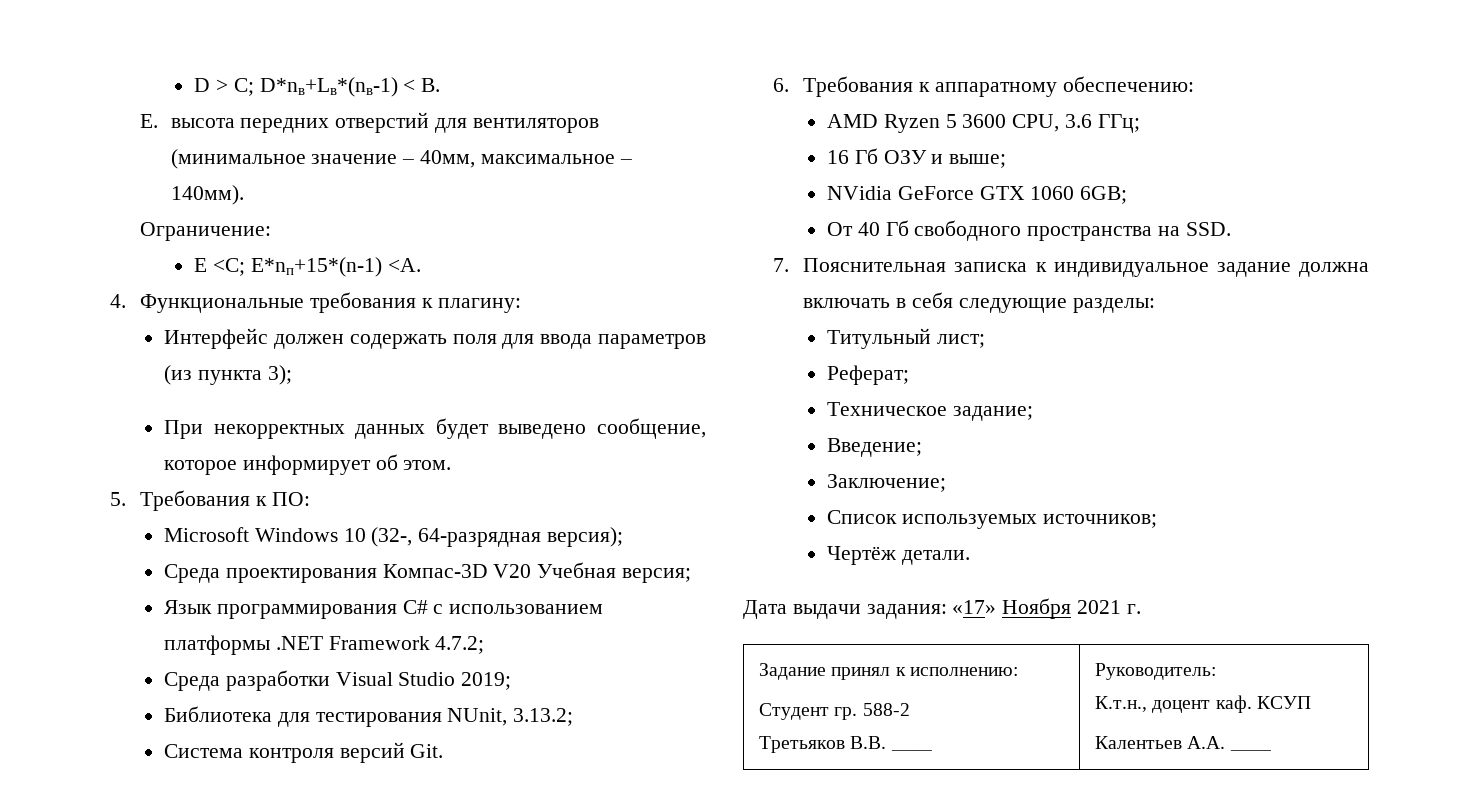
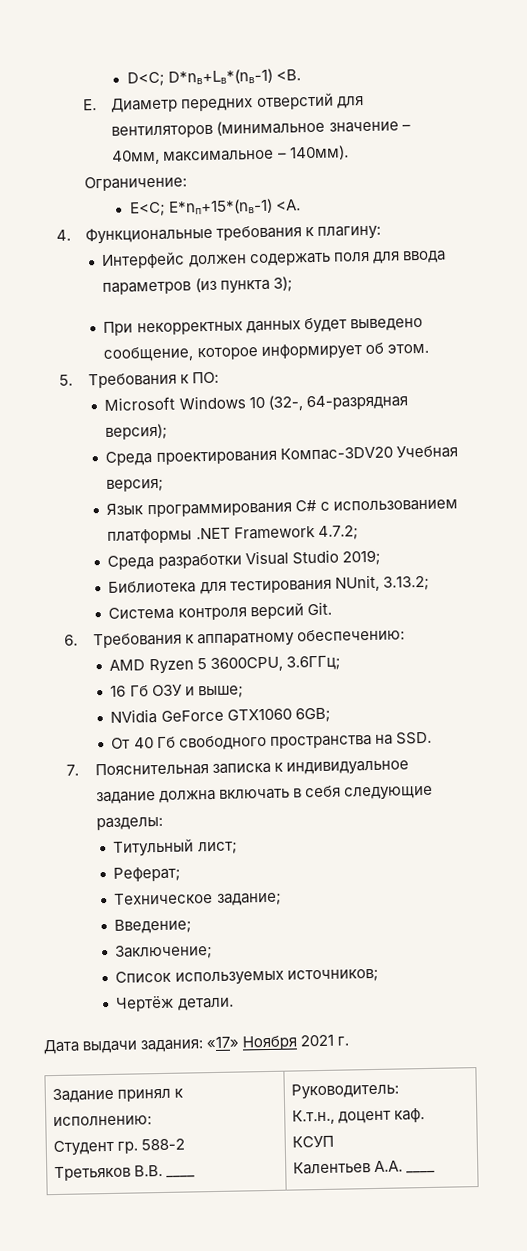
[194,77,441,97] D > C; D*nв+Lв*(nв-1) < B. -> [126,68,302,87] D<C; D*nв+Lв*(nв-1) <B.
[170,118,235,128] высота -> [111,97,179,113] Диаметр
[194,257,382,277] E <C; E*nп+15*(n-1) -> [129,198,273,217] E<C; E*nп+15*(nв-1)
[382,564,532,578] Компас-3D V20 -> [279,446,393,461] Компас-3DV20
[962,114,1140,133] 3600 CPU, 3.6 ГГц; -> [209,655,341,673] 3600CPU, 3.6ГГц;
[979,186,1075,200] GTX 1060 -> [226,708,292,721] GTX1060

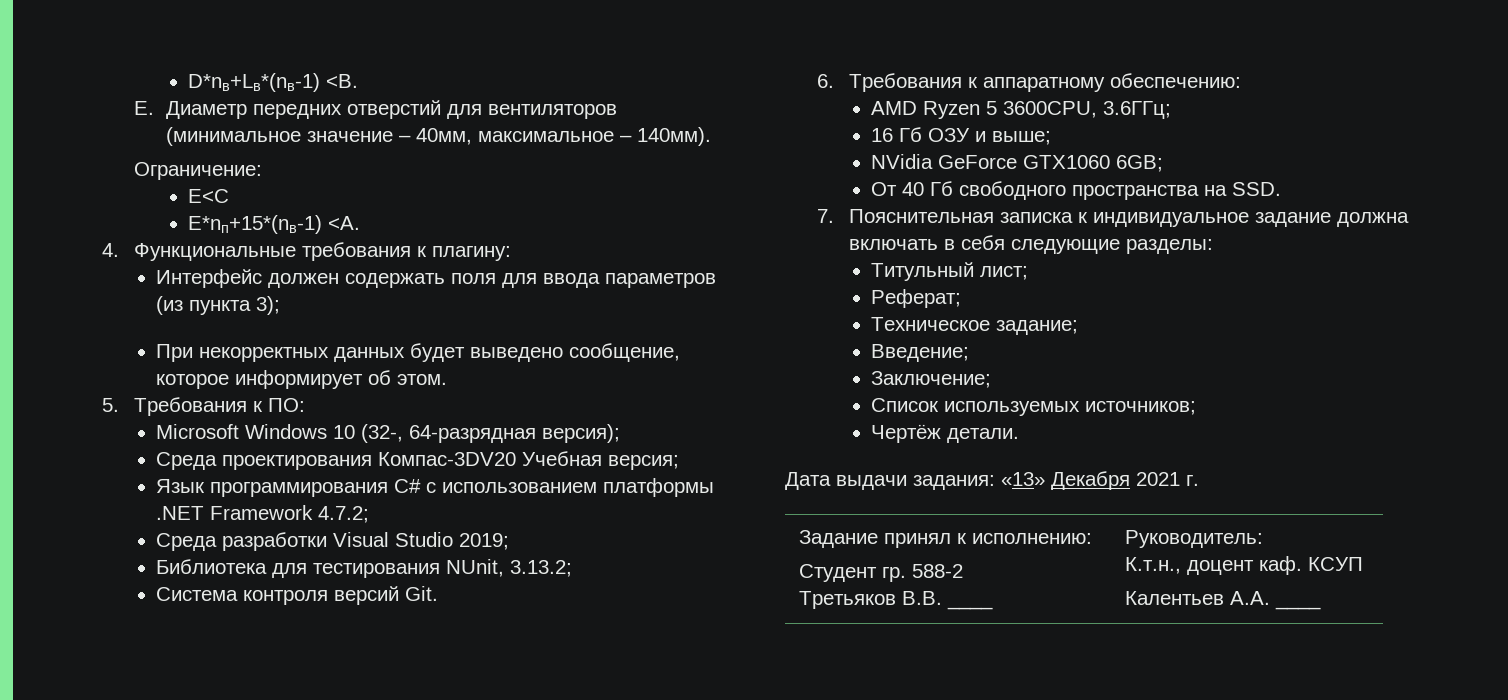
[126,71,165,87] D<C; -> (188, 82) none
[129,201,166,217] E<C; -> [188,189,230,203] E<C //
[206,1035,298,1051] «17» Ноября -> [1001,471,1130,490] «13» Декабря

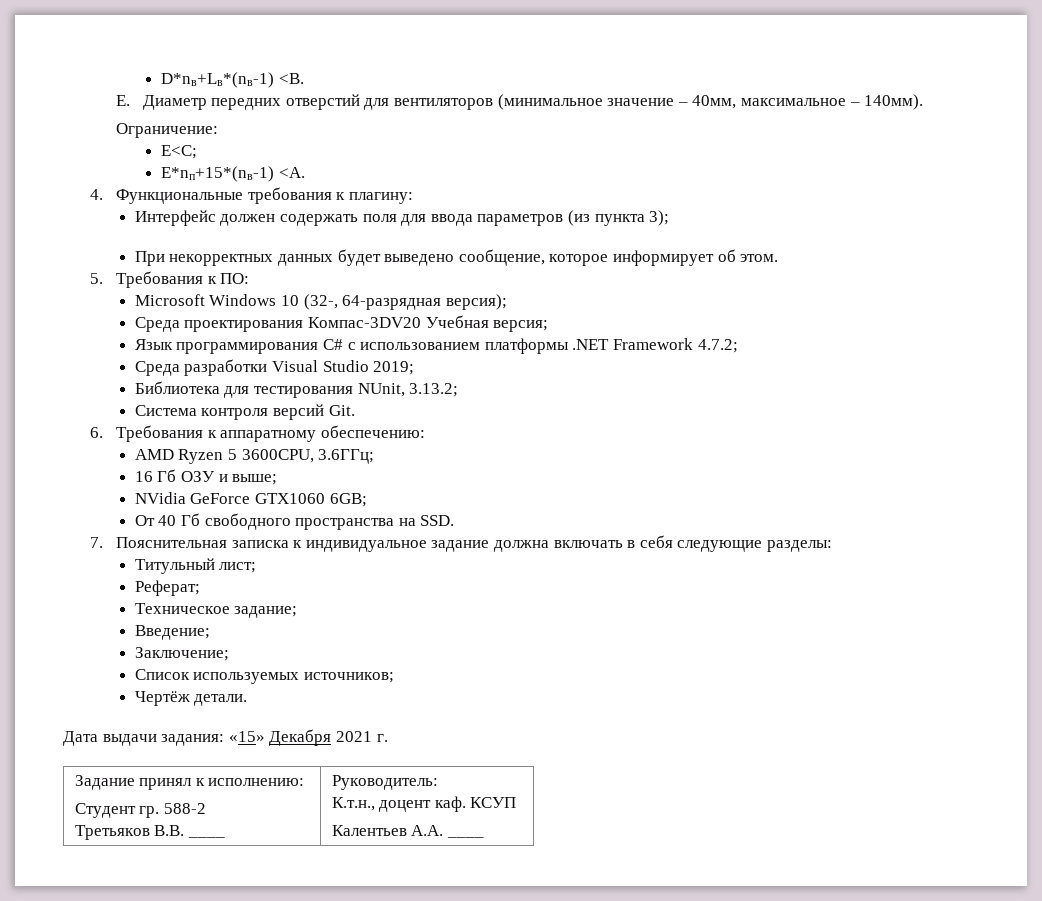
[188,189,230,203] E<C -> [161,145,198,159] E<C;
[1001,472,1045,486] «13» -> [228,731,265,742] «15»

